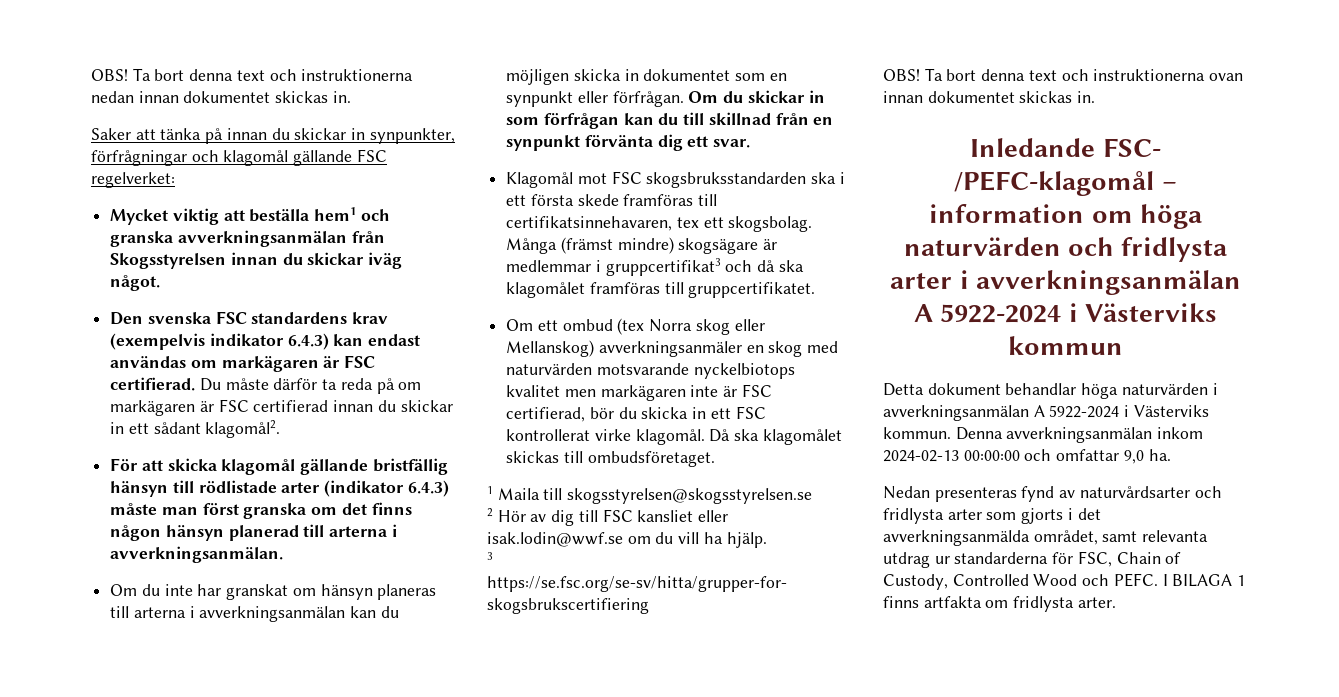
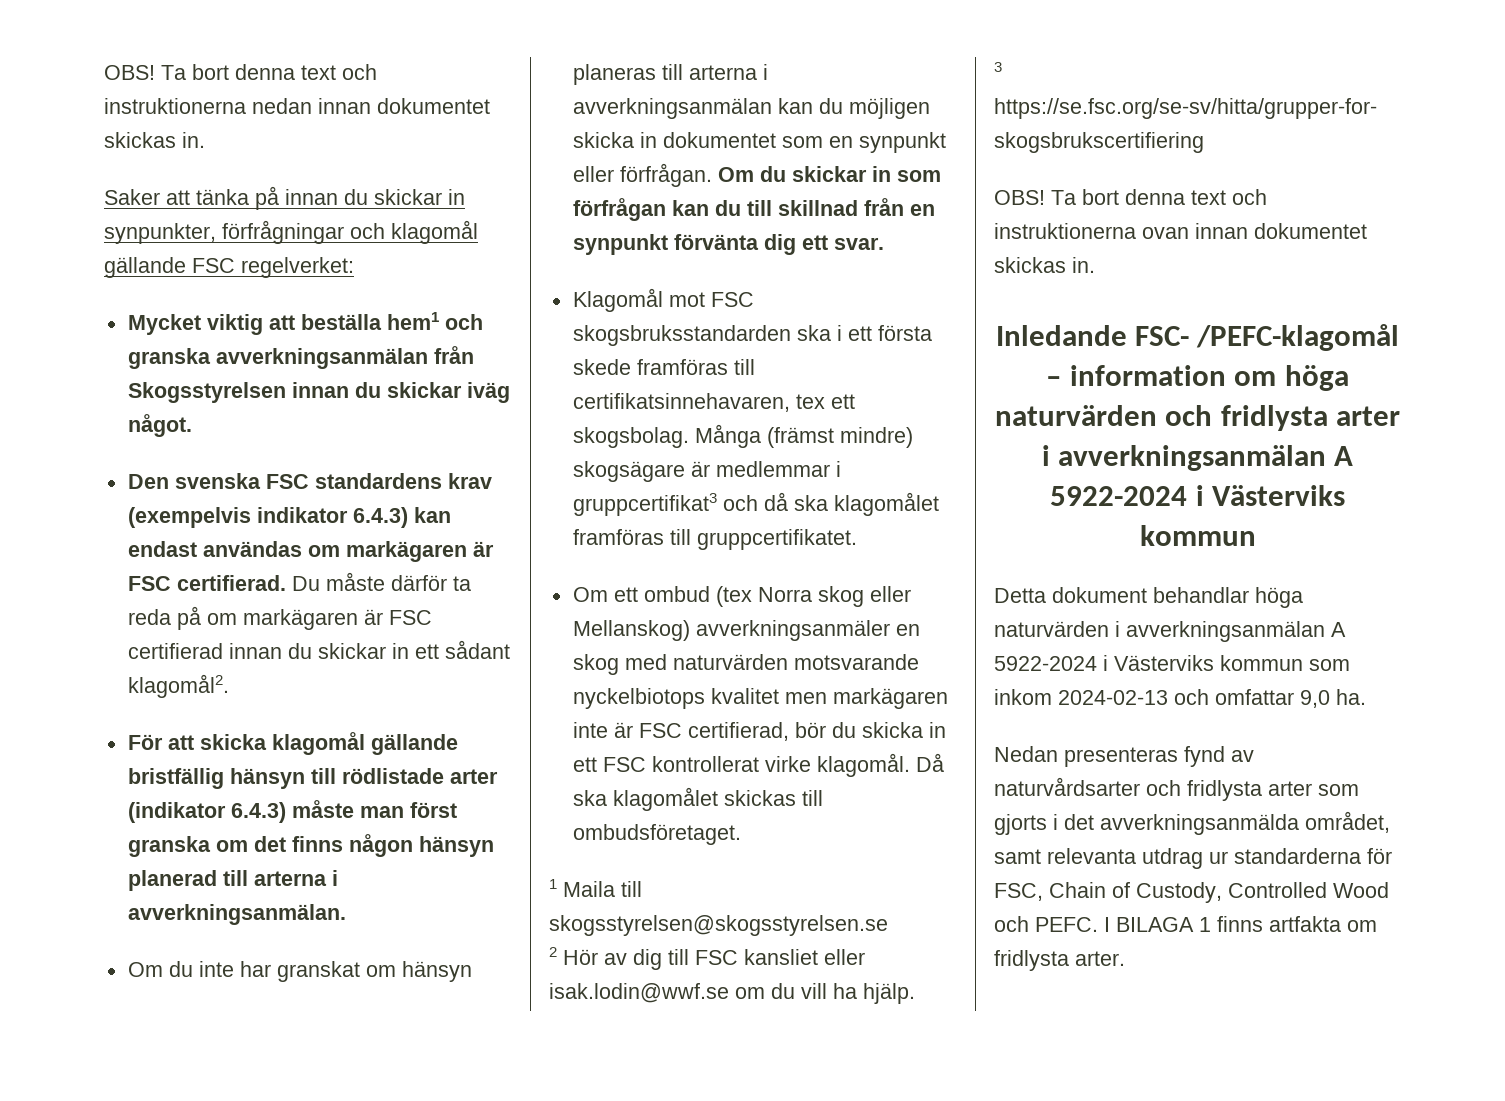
[883,427,1153,443] kommun. Denna avverkningsanmälan -> [1220,655,1350,671] kommun som
[963,450,1020,461] 00:00:00 -> (1168, 697) none

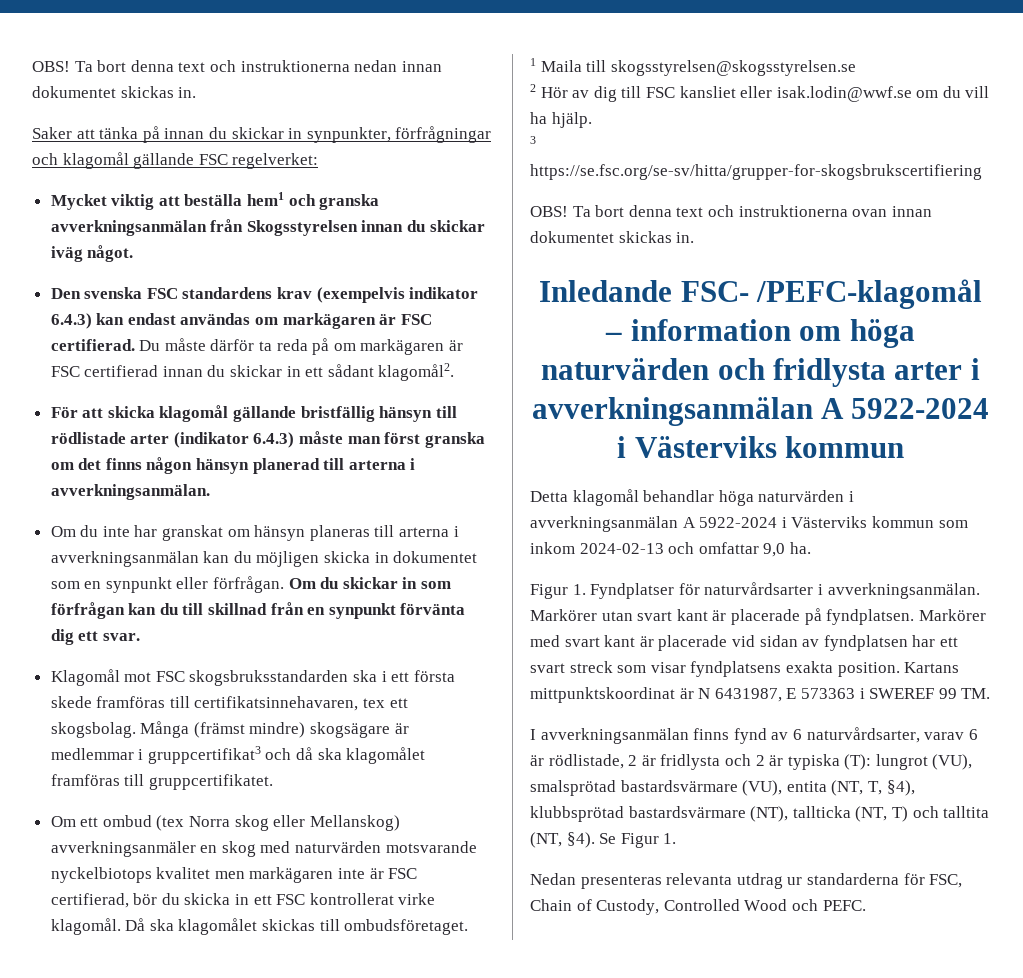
[1052,587,1147,603] dokument -> [572,489,639,506] klagomål
[994,746,1254,767] [994,777,1359,801] [994,811,1390,835] [994,849,1041,864] Nedan presenteras fynd av naturvårdsarter och fridlysta arter som gjorts i det avverkningsanmälda området, samt -> [530,582,980,599] [530,608,986,625] [530,635,958,651] [530,661,960,677] [530,687,991,703] [530,727,978,744] [530,754,973,770] [530,780,915,796] [530,806,990,822] [530,832,677,848] [530,873,662,889] Figur 1. Fyndplatser för naturvårdsarter i avverkningsanmälan. Markörer utan svart kant är placerade på fyndplatsen. Markörer med svart kant är placerade vid sidan av fyndplatsen har ett svart streck som visar fyndplatsens exakta position. Kartans mittpunktskoordinat är N 6431987, E 573363 i SWEREF 99 TM. // I avverkningsanmälan finns fynd av 6 naturvårdsarter, varav 6 är rödlistade, 2 är fridlysta och 2 är typiska (T): lungrot (VU), smalsprötad bastardsvärmare (VU), entita (NT, T, §4), klubbsprötad bastardsvärmare (NT), tallticka (NT, T) och talltita (NT, §4). Se Figur 1. // Nedan presenteras
[1104,916,1377,932] [994,950,1125,971] I BILAGA 1 finns artfakta om fridlysta arter. -> (866, 905) none

